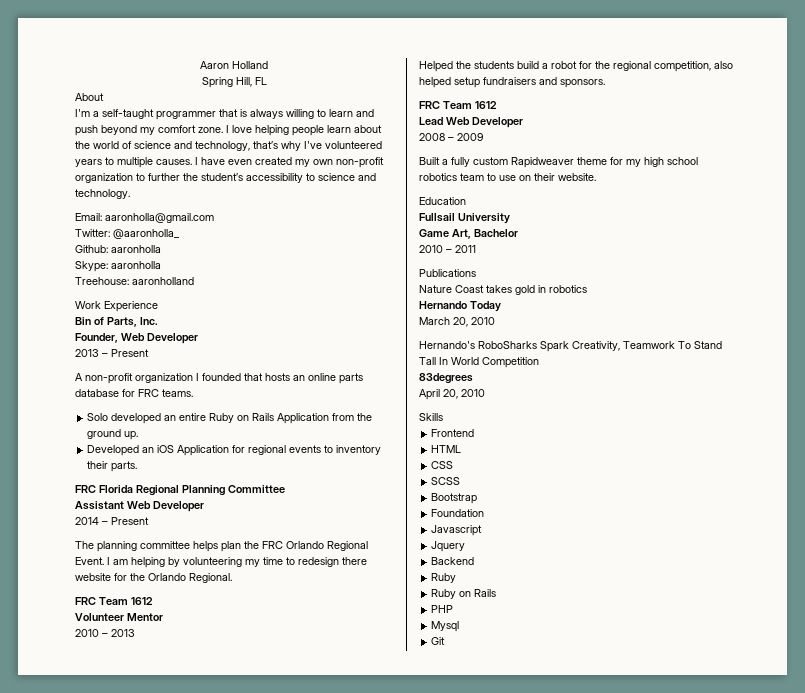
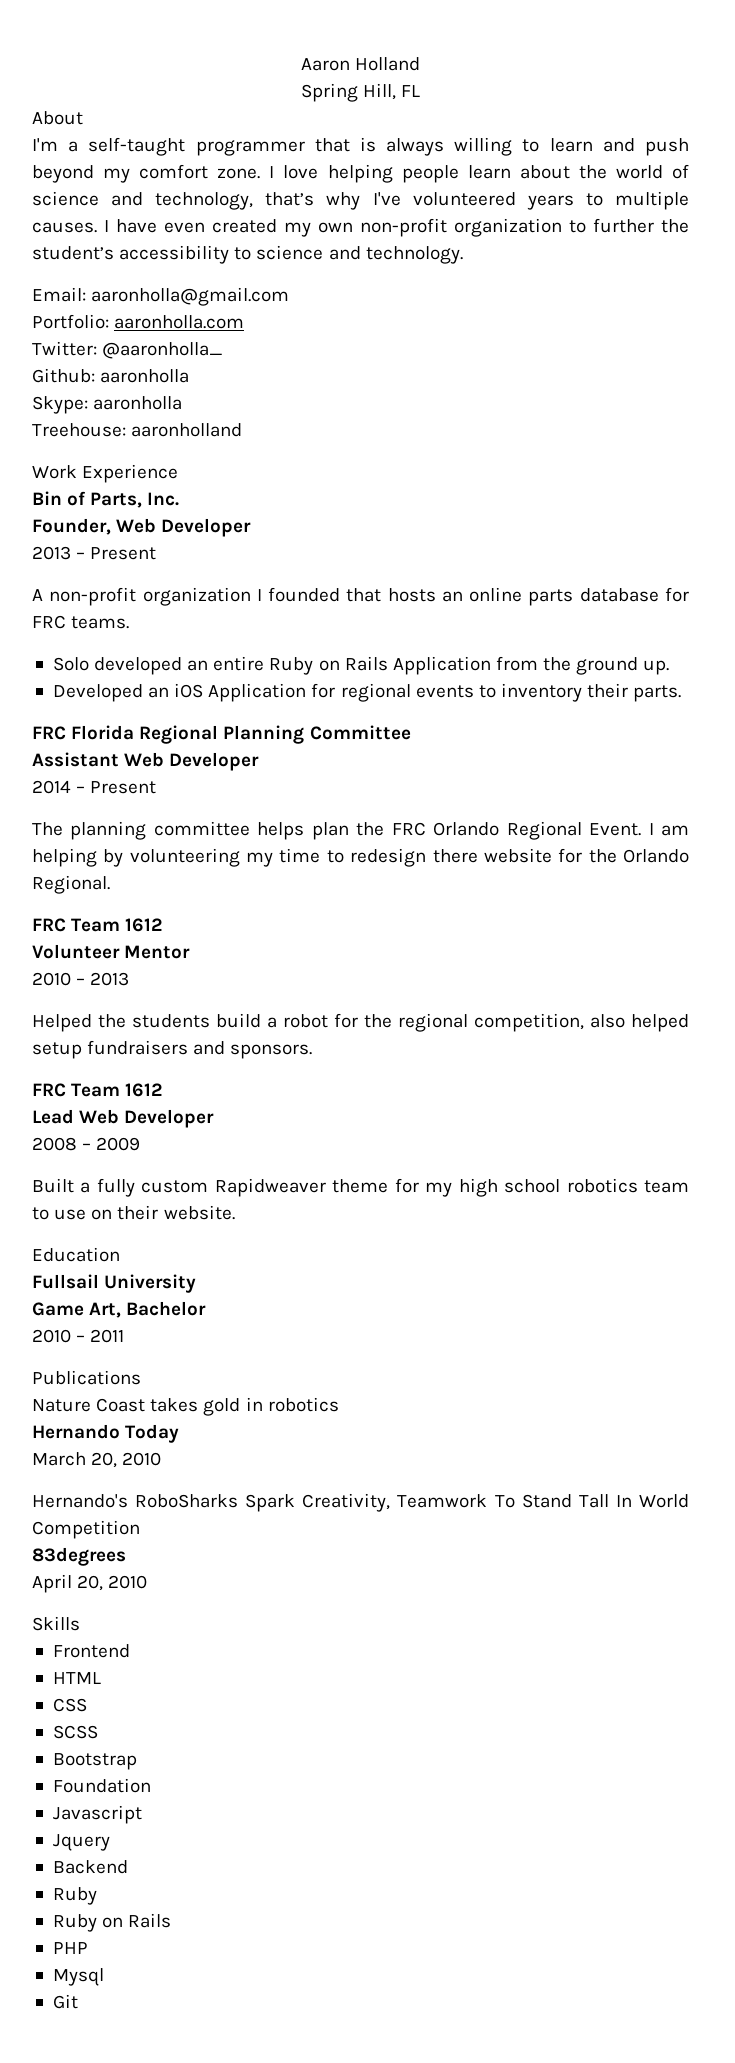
(214, 218) none -> [32,314,245,329] // Portfolio: aaronholla.com

